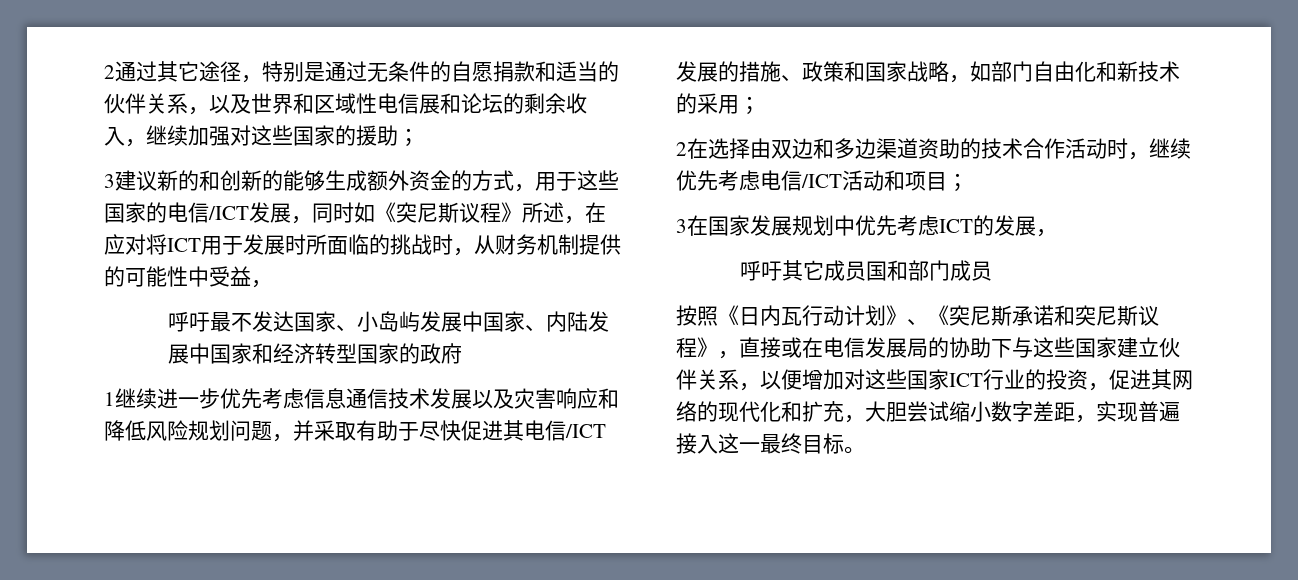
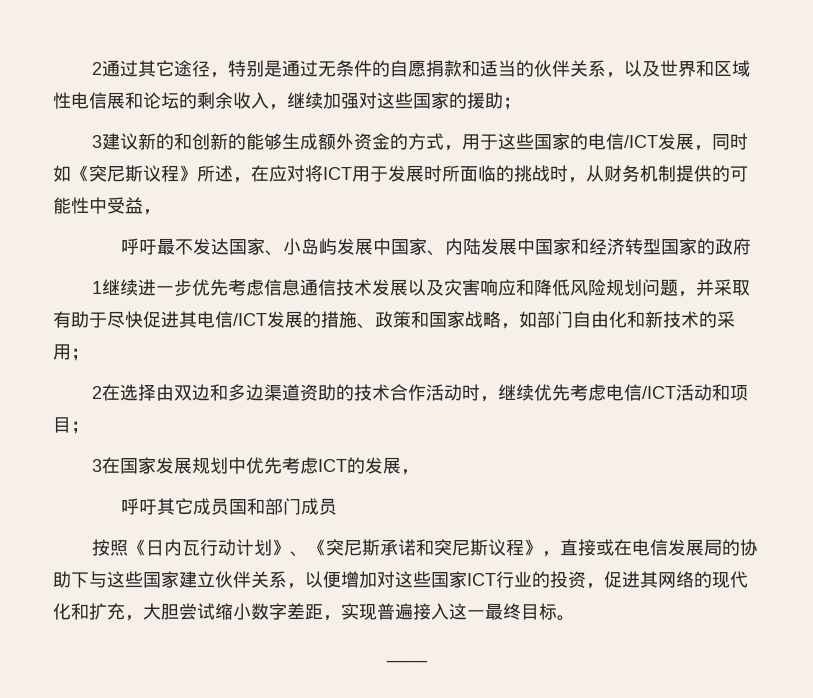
(865, 450) none -> [385,659,428,663] // ____

